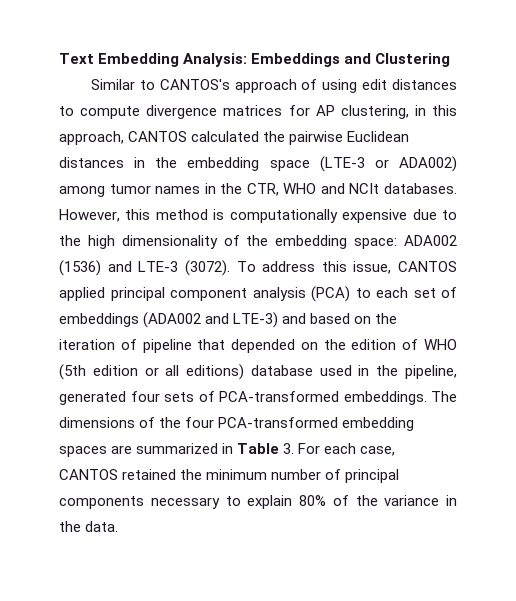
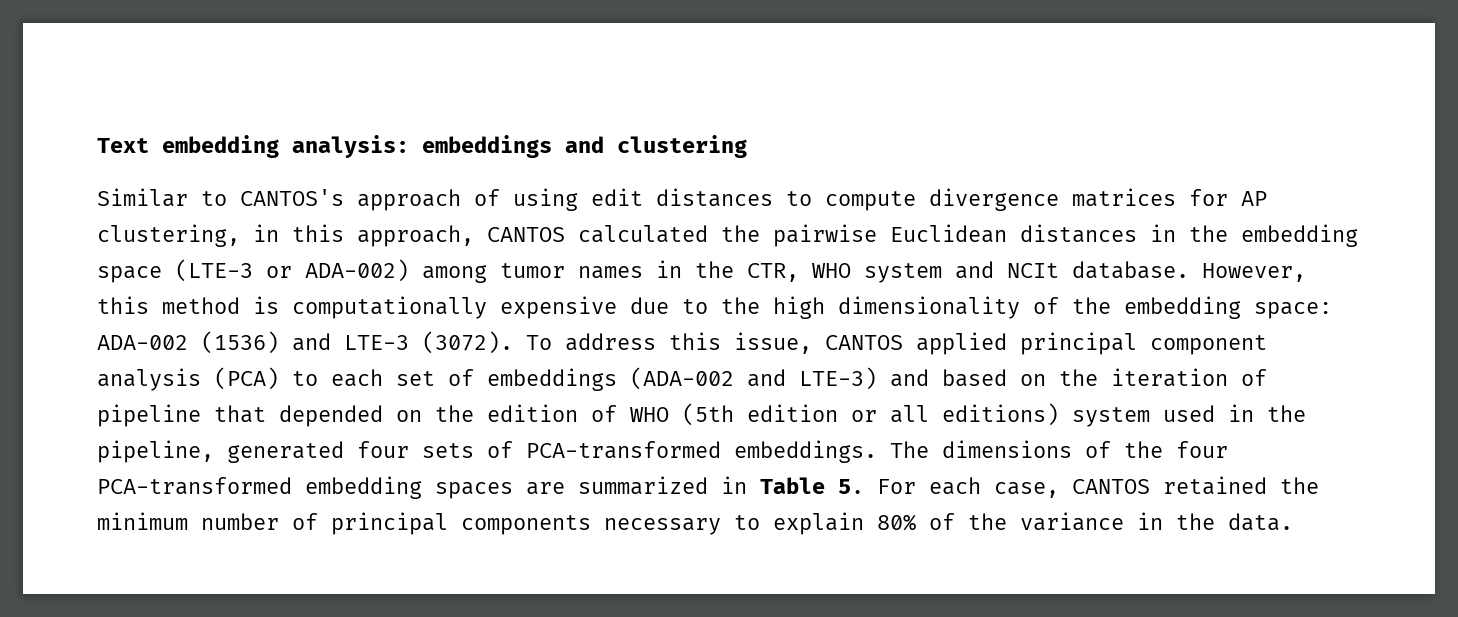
[98,53,451,67] Embedding Analysis: Embeddings and Clustering -> [162,135,747,158] embedding analysis: embeddings and clustering
[399,156,458,172] ADA002) -> [305,259,409,282] ADA-002)
(317, 188) none -> [864,263,942,283] system
[383,183,457,194] databases. -> [1072,261,1189,279] database.
[404,235,458,246] ADA002 -> [97,335,188,350] ADA-002
[143,312,202,328] (ADA002 -> [630,367,734,390] (ADA-002
[250,365,313,376] database -> [1072,407,1150,427] system
[283,443,295,454] 3. -> [838,479,864,494] 5.

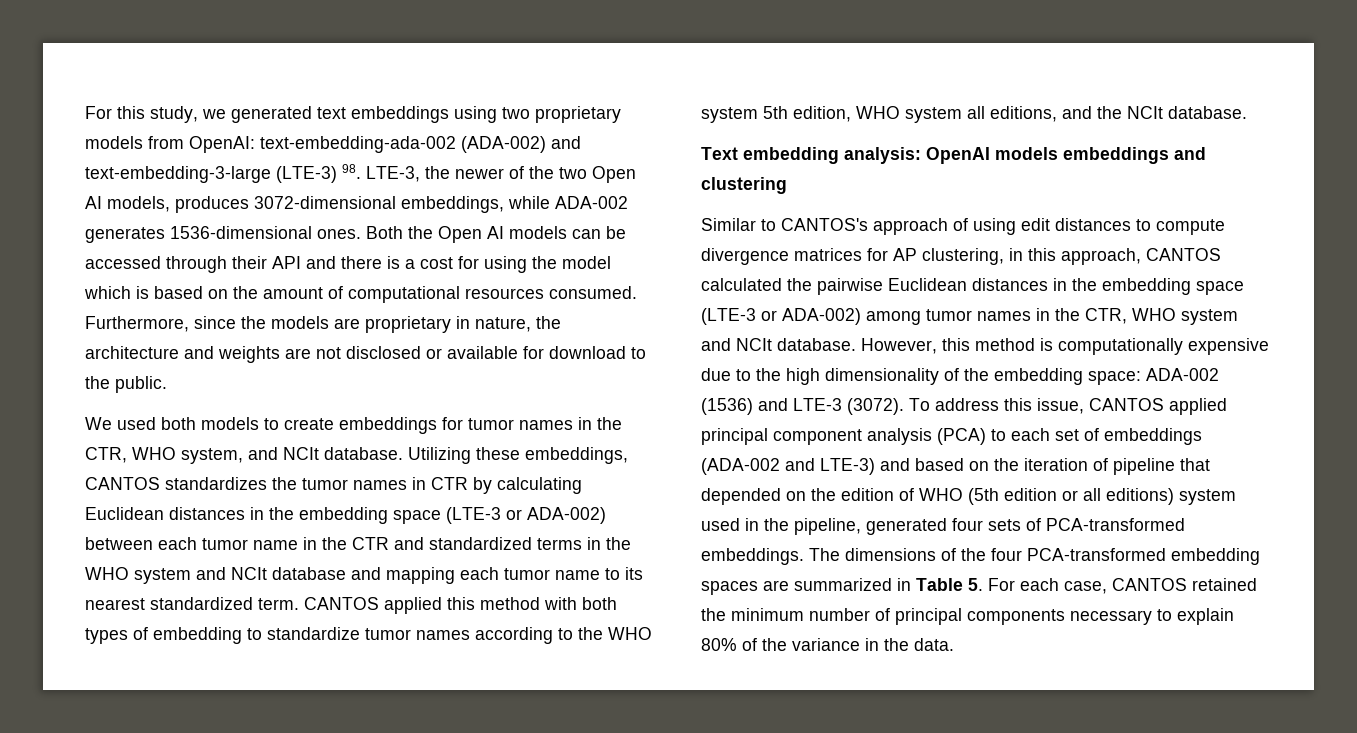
(97, 145) none -> [85,106,621,123] [85,136,581,153] [85,164,636,183] [85,196,628,213] [85,226,626,243] [85,256,611,273] [84,286,637,303] [85,316,561,333] [85,346,646,363] [85,376,167,393] [85,417,622,434] [85,447,628,464] [85,477,582,494] [85,507,606,524] [85,537,631,550] [85,567,643,584] [85,597,617,614] [85,627,652,644] [701,106,1247,123] For this study, we generated text embeddings using two proprietary models from OpenAI: text-embedding-ada-002 (ADA-002) and text-embedding-3-large (LTE-3) 98. LTE-3, the newer of the two Open AI models, produces 3072-dimensional embeddings, while ADA-002 generates 1536-dimensional ones. Both the Open AI models can be accessed through their API and there is a cost for using the model which is based on the amount of computational resources consumed. Furthermore, since the models are proprietary in nature, the architecture and weights are not disclosed or available for download to the public. // We used both models to create embeddings for tumor names in the CTR, WHO system, and NCIt database. Utilizing these embeddings, CANTOS standardizes the tumor names in CTR by calculating Euclidean distances in the embedding space (LTE-3 or ADA-002) between each tumor name in the CTR and standardized terms in the WHO system and NCIt database and mapping each tumor name to its nearest standardized term. CANTOS applied this method with both types of embedding to standardize tumor names according to the WHO system 5th edition, WHO system all editions, and the NCIt database. //
(409, 146) none -> [926,147,1058,164] OpenAI models

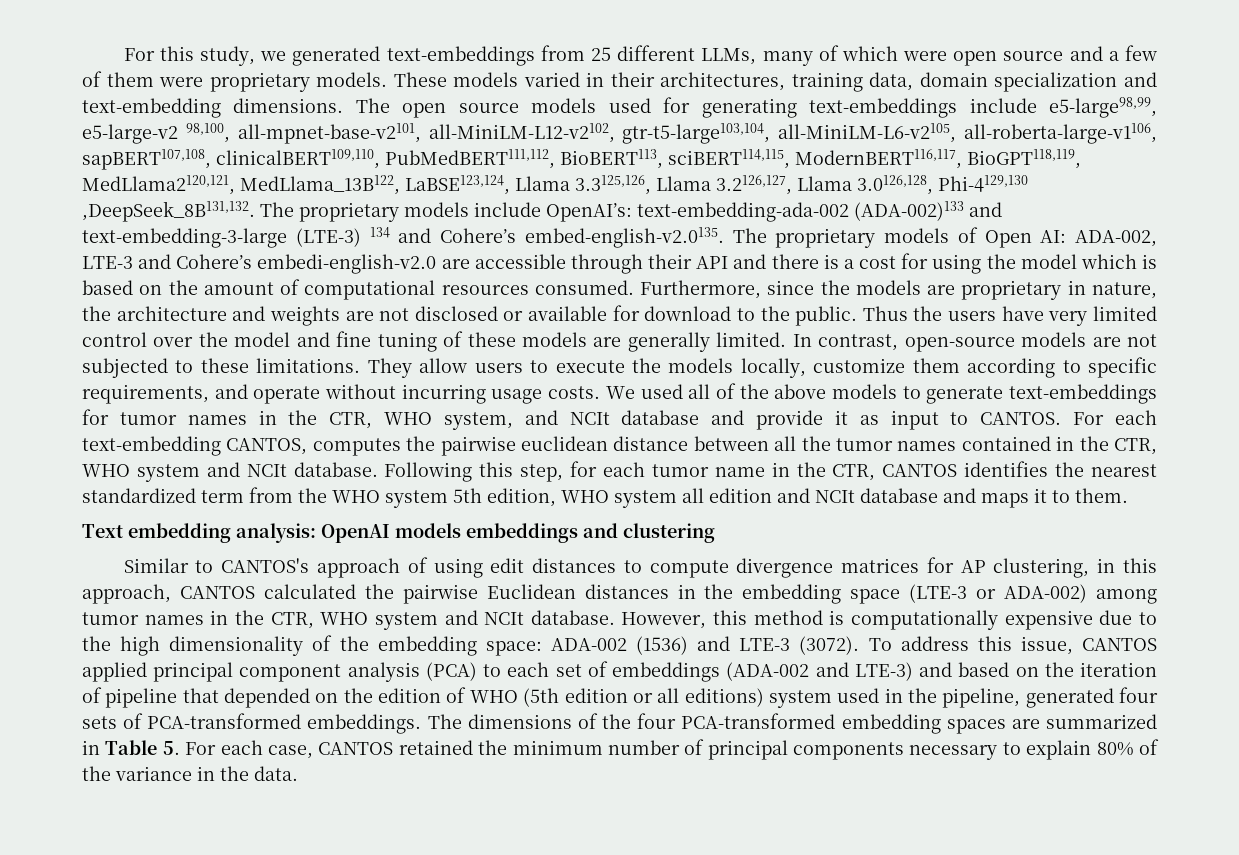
[317,106,621,123] [85,136,581,153] [85,164,636,183] [85,196,628,213] [85,226,626,243] [85,256,161,269] text embeddings using two proprietary models from OpenAI: text-embedding-ada-002 (ADA-002) and text-embedding-3-large (LTE-3) 98. LTE-3, the newer of the two Open AI models, produces 3072-dimensional embeddings, while ADA-002 generates 1536-dimensional ones. Both the Open AI models can be accessed -> [386,45,1157,66] [82,71,1157,92] [82,97,1158,118] [82,123,1157,144] [82,149,1081,170] [82,175,1028,195] [82,201,1002,222] [82,227,1157,248] [82,254,566,274] text-embeddings from 25 different LLMs, many of which were open source and a few of them were proprietary models. These models varied in their architectures, training data, domain specialization and text-embedding dimensions. The open source models used for generating text-embeddings include e5-large98,99, e5-large-v2 98,100, all-mpnet-base-v2101, all-MiniLM-L12-v2102, gtr-t5-large103,104, all-MiniLM-L6-v2105, all-roberta-large-v1106, sapBERT107,108, clinicalBERT109,110, PubMedBERT111,112, BioBERT113, sciBERT114,115, ModernBERT116,117, BioGPT118,119, MedLlama2120,121, MedLlama_13B122, LaBSE123,124, Llama 3.3125,126, Llama 3.2126,127, Llama 3.0126,128, Phi-4129,130 ,DeepSeek_8B131,132. The proprietary models include OpenAI’s: text-embedding-ada-002 (ADA-002)133 and text-embedding-3-large (LTE-3) 134 and Cohere’s embed-english-v2.0135. The proprietary models of Open AI: ADA-002, LTE-3 and Cohere’s embedi-english-v2.0 are accessible
[85,417,437,434] // We used both models to create embeddings -> [862,306,1158,326] [82,331,1157,352] [82,357,1157,378] [82,383,1157,404] Thus the users have very limited control over the model and fine tuning of these models are generally limited. In contrast, open-source models are not subjected to these limitations. They allow users to execute the models locally, customize them according to specific requirements, and operate without incurring usage costs. We used all of the above models to generate text-embeddings
[324,447,628,464] [85,477,582,494] [85,507,606,524] [85,537,153,550] database. Utilizing these embeddings, CANTOS standardizes the tumor names in CTR by calculating Euclidean distances in the embedding space (LTE-3 or ADA-002) between -> [621,410,1158,430] [82,436,1157,456] [82,461,598,482] database and provide it as input to CANTOS. For each text-embedding CANTOS, computes the pairwise euclidean distance between all the tumor names contained in the CTR, WHO system and NCIt database. Following this step, for
[352,537,631,550] [85,567,643,584] [85,597,617,614] [85,627,573,644] CTR and standardized terms in the WHO system and NCIt database and mapping each tumor name to its nearest standardized term. CANTOS applied this method with both types of embedding to standardize tumor names according to -> [832,461,1158,481] [82,487,293,503] CTR, CANTOS identifies the nearest standardized term from
[990,106,1247,122] editions, and the NCIt database. -> [709,488,1128,508] edition and NCIt database and maps it to them.

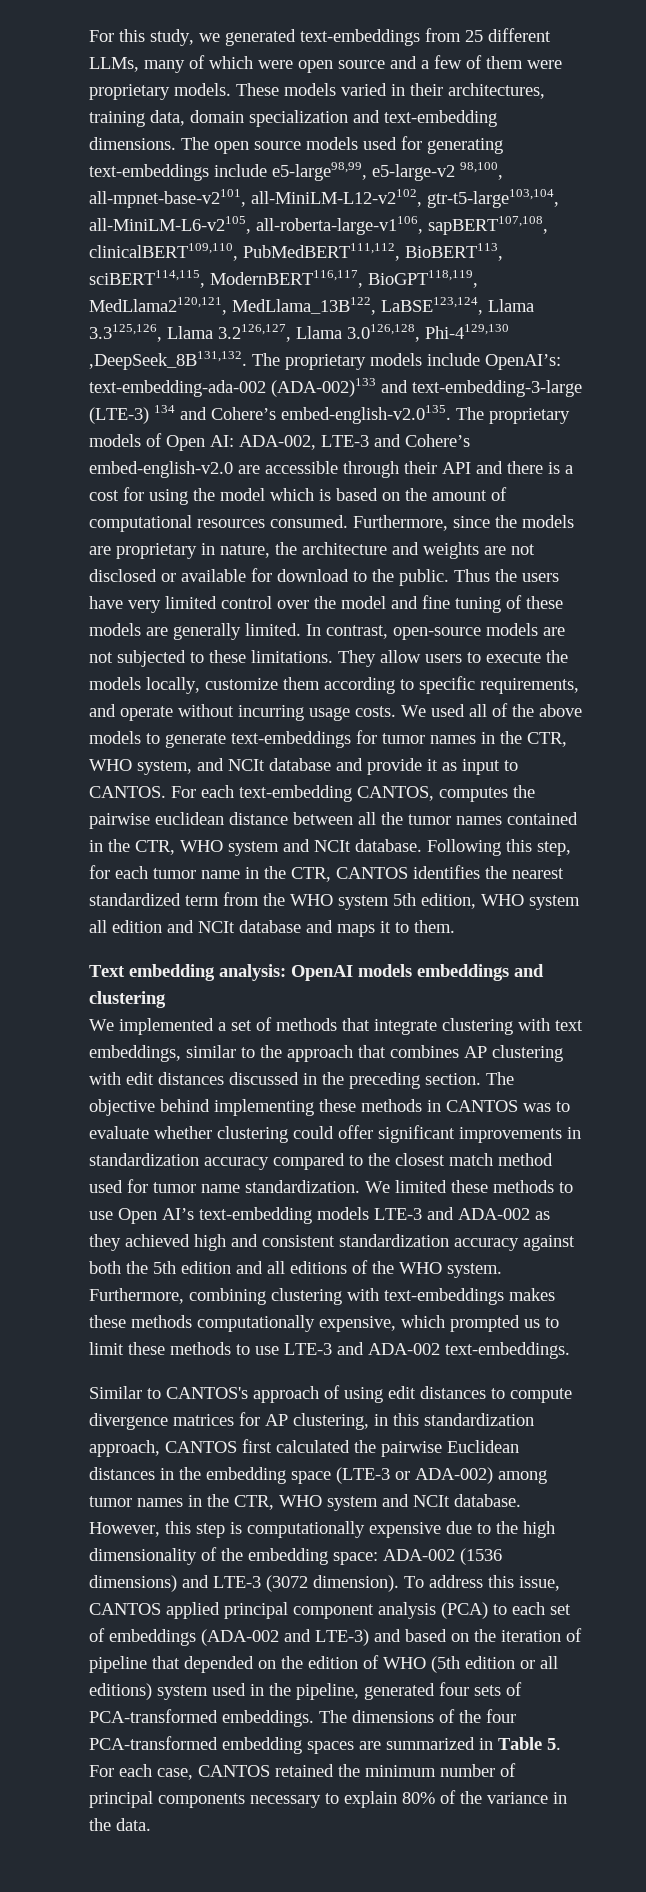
[257,254,437,274] embedi-english-v2.0 -> [89,461,233,478] embed-english-v2.0
(715, 533) none -> [89,1017,583,1035] [89,1045,563,1062] [89,1072,514,1089] [89,1099,570,1116] [89,1125,581,1143] [89,1153,553,1170] [89,1179,573,1193] [89,1207,550,1224] [89,1234,575,1251] [89,1260,502,1278] [89,1288,555,1305] [89,1315,559,1332] [89,1342,570,1359] // We implemented a set of methods that integrate clustering with text embeddings, similar to the approach that combines AP clustering with edit distances discussed in the preceding section. The objective behind implementing these methods in CANTOS was to evaluate whether clustering could offer significant improvements in standardization accuracy compared to the closest match method used for tumor name standardization. We limited these methods to use Open AI’s text-embedding models LTE-3 and ADA-002 as they achieved high and consistent standardization accuracy against both the 5th edition and all editions of the WHO system. Furthermore, combining clustering with text-embeddings makes these methods computationally expensive, which prompted us to limit these methods to use LTE-3 and ADA-002 text-embeddings.
(1157, 565) none -> [424,1413,534,1426] standardization
(255, 592) none -> [242,1439,272,1453] first
[753,610,823,625] method -> [196,1523,225,1538] step
[636,636,860,655] (1536) and LTE-3 (3072). -> [460,1548,502,1565] [89,1575,399,1592] (1536 dimensions) and LTE-3 (3072 dimension).

